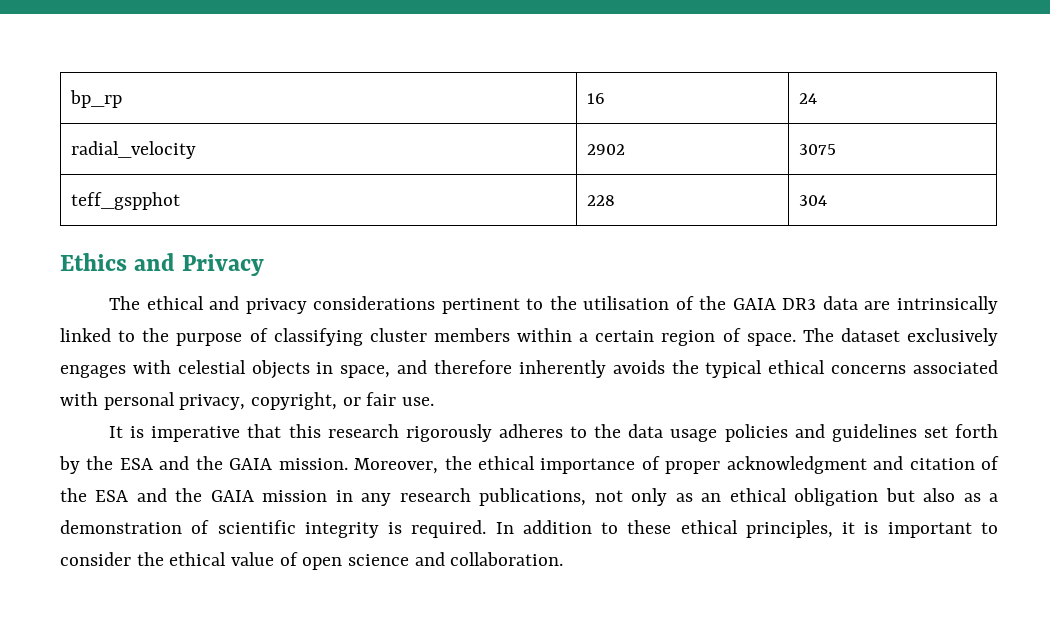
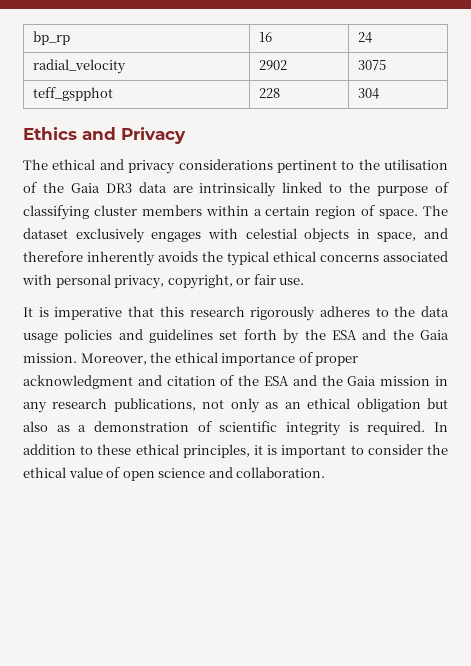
[732,298,776,310] GAIA -> [70,183,100,193] Gaia
[229,458,273,470] GAIA -> [420,330,450,340] Gaia
[210,490,254,502] GAIA -> [347,376,377,386] Gaia

